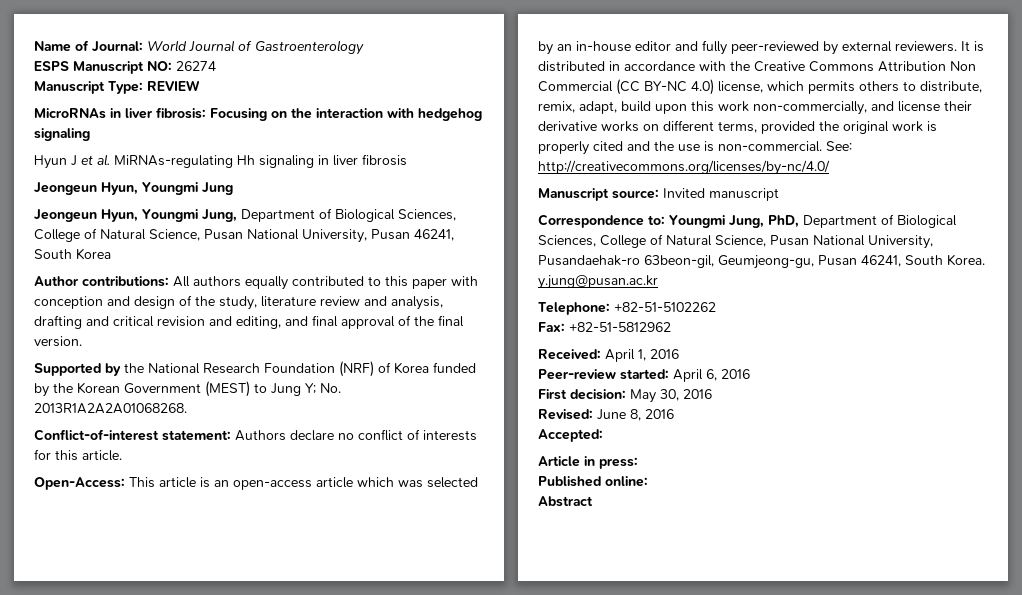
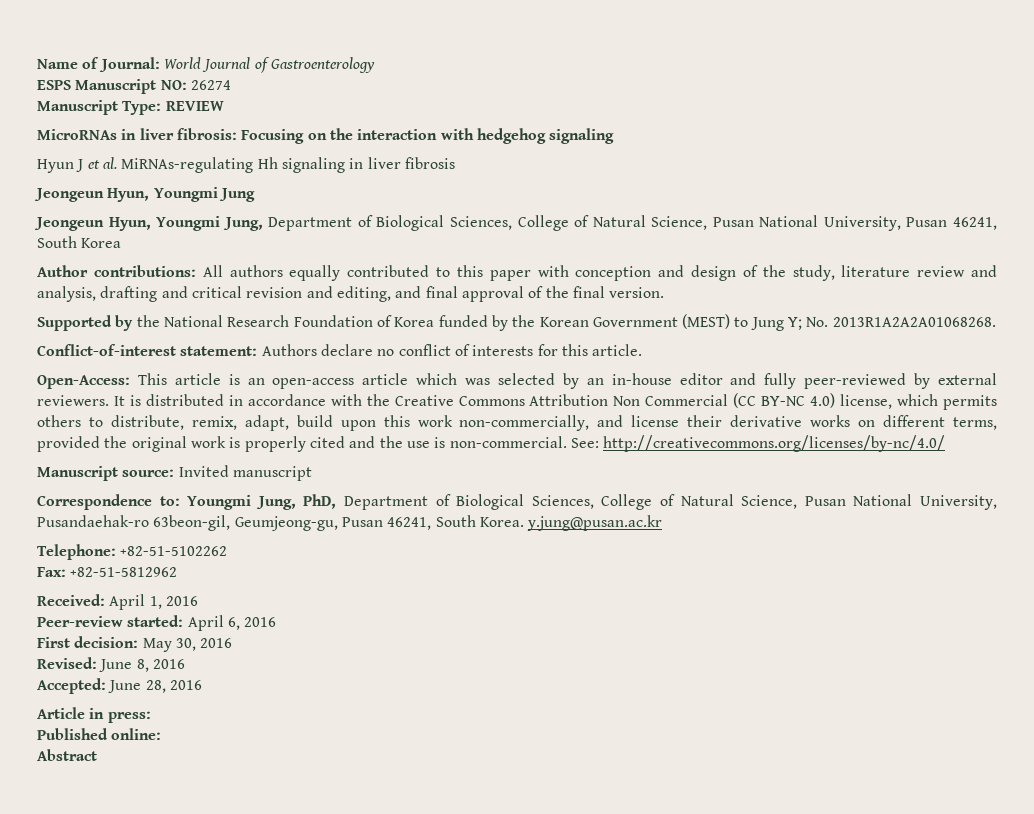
[339,361,374,377] (NRF) -> (373, 321) none
(603, 435) none -> [108,680,202,693] June 28, 2016

